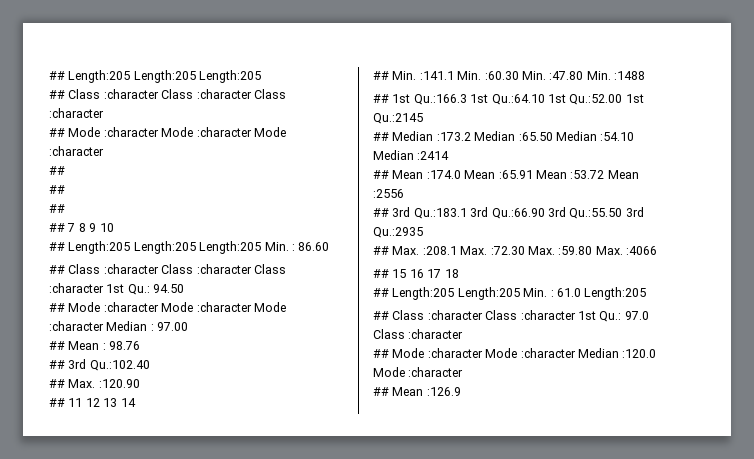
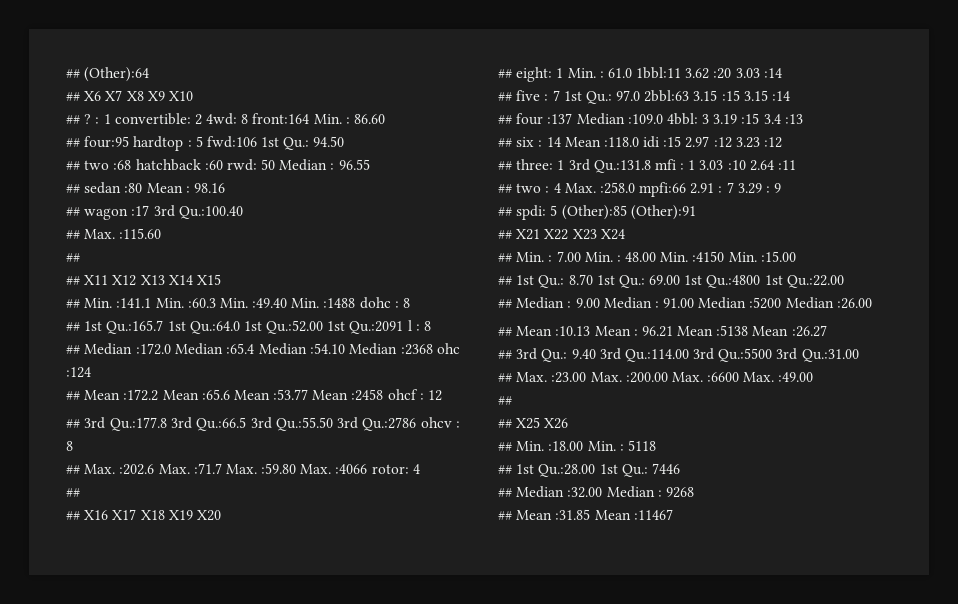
[49,70,262,83] [49,89,286,99] [49,108,104,118] [49,127,286,137] [49,146,104,156] [49,166,65,175] [49,185,65,194] [49,204,65,213] [49,223,114,232] [49,241,330,254] [49,264,286,274] [49,283,185,295] [49,302,286,312] [49,321,189,331] [49,341,141,350] [49,359,150,371] [49,379,140,388] [49,398,136,407] ## Length:205 Length:205 Length:205 // ## Class :character Class :character Class :character // ## Mode :character Mode :character Mode :character // ## // ## // ## // ## 7 8 9 10 // ## Length:205 Length:205 Length:205 Min. : 86.60 // ## Class :character Class :character Class :character 1st Qu.: 94.50 // ## Mode :character Mode :character Mode :character Median : 97.00 // ## Mean : 98.76 // ## 3rd Qu.:102.40 // ## Max. :120.90 // ## 11 12 13 14 -> [66,67,150,82] [66,90,193,101] [66,113,386,125] [66,136,345,151] [66,159,370,171] [66,182,225,194] [66,205,243,220] [66,228,162,239] [66,253,80,262] [66,274,221,286] ## (Other):64 // ## X6 X7 X8 X9 X10 // ## ? : 1 convertible: 2 4wd: 8 front:164 Min. : 86.60 // ## four:95 hardtop : 5 fwd:106 1st Qu.: 94.50 // ## two :68 hatchback :60 rwd: 50 Median : 96.55 // ## sedan :80 Mean : 98.16 // ## wagon :17 3rd Qu.:100.40 // ## Max. :115.60 // ## // ## X11 X12 X13 X14 X15
[484,71,584,80] :60.30 Min. :47.80 -> [187,298,288,308] :60.3 Min. :49.40
[373,94,644,105] [373,113,423,124] [373,131,635,141] [373,150,450,160] [373,170,639,179] [373,189,404,198] [373,207,644,219] [373,227,423,238] [373,246,525,255] // ## 1st Qu.:166.3 1st Qu.:64.10 1st Qu.:52.00 1st Qu.:2145 // ## Median :173.2 Median :65.50 Median :54.10 Median :2414 // ## Mean :174.0 Mean :65.91 Mean :53.72 Mean :2556 // ## 3rd Qu.:183.1 3rd Qu.:66.90 3rd Qu.:55.50 3rd Qu.:2935 // ## Max. :208.1 Max. :72.30 -> [359,297,411,309] [66,320,432,334] [66,343,460,355] [66,367,91,378] [66,389,443,401] [66,417,461,431] [66,441,73,451] [66,463,222,475] dohc : 8 // ## 1st Qu.:165.7 1st Qu.:64.0 1st Qu.:52.00 1st Qu.:2091 l : 8 // ## Median :172.0 Median :65.4 Median :54.10 Median :2368 ohc :124 // ## Mean :172.2 Mean :65.6 Mean :53.77 Mean :2458 ohcf : 12 // ## 3rd Qu.:177.8 3rd Qu.:66.5 3rd Qu.:55.50 3rd Qu.:2786 ohcv : 8 // ## Max. :202.6 Max. :71.7
[373,269,459,278] [373,287,647,300] [373,310,649,322] [373,329,464,339] [373,348,657,358] [373,367,464,377] [373,387,461,396] // ## 15 16 17 18 // ## Length:205 Length:205 Min. : 61.0 Length:205 // ## Class :character Class :character 1st Qu.: 97.0 Class :character // ## Mode :character Mode :character Median :120.0 Mode :character // ## Mean :126.9 -> [371,464,420,474] [66,488,80,497] [66,509,221,521] [498,67,782,82] [498,90,791,104] [498,113,803,125] [498,136,783,148] [498,159,797,173] [498,182,782,197] [498,205,696,220] [498,229,625,240] [498,251,796,262] [498,274,844,288] [498,297,872,309] [498,325,827,337] [498,348,859,362] [498,372,814,383] [498,396,512,405] [498,417,569,429] [498,440,656,451] [498,463,680,477] [498,486,694,498] [498,509,673,520] rotor: 4 // ## // ## X16 X17 X18 X19 X20 // ## eight: 1 Min. : 61.0 1bbl:11 3.62 :20 3.03 :14 // ## five : 7 1st Qu.: 97.0 2bbl:63 3.15 :15 3.15 :14 // ## four :137 Median :109.0 4bbl: 3 3.19 :15 3.4 :13 // ## six : 14 Mean :118.0 idi :15 2.97 :12 3.23 :12 // ## three: 1 3rd Qu.:131.8 mfi : 1 3.03 :10 2.64 :11 // ## two : 4 Max. :258.0 mpfi:66 2.91 : 7 3.29 : 9 // ## spdi: 5 (Other):85 (Other):91 // ## X21 X22 X23 X24 // ## Min. : 7.00 Min. : 48.00 Min. :4150 Min. :15.00 // ## 1st Qu.: 8.70 1st Qu.: 69.00 1st Qu.:4800 1st Qu.:22.00 // ## Median : 9.00 Median : 91.00 Median :5200 Median :26.00 // ## Mean :10.13 Mean : 96.21 Mean :5138 Mean :26.27 // ## 3rd Qu.: 9.40 3rd Qu.:114.00 3rd Qu.:5500 3rd Qu.:31.00 // ## Max. :23.00 Max. :200.00 Max. :6600 Max. :49.00 // ## // ## X25 X26 // ## Min. :18.00 Min. : 5118 // ## 1st Qu.:28.00 1st Qu.: 7446 // ## Median :32.00 Median : 9268 // ## Mean :31.85 Mean :11467

